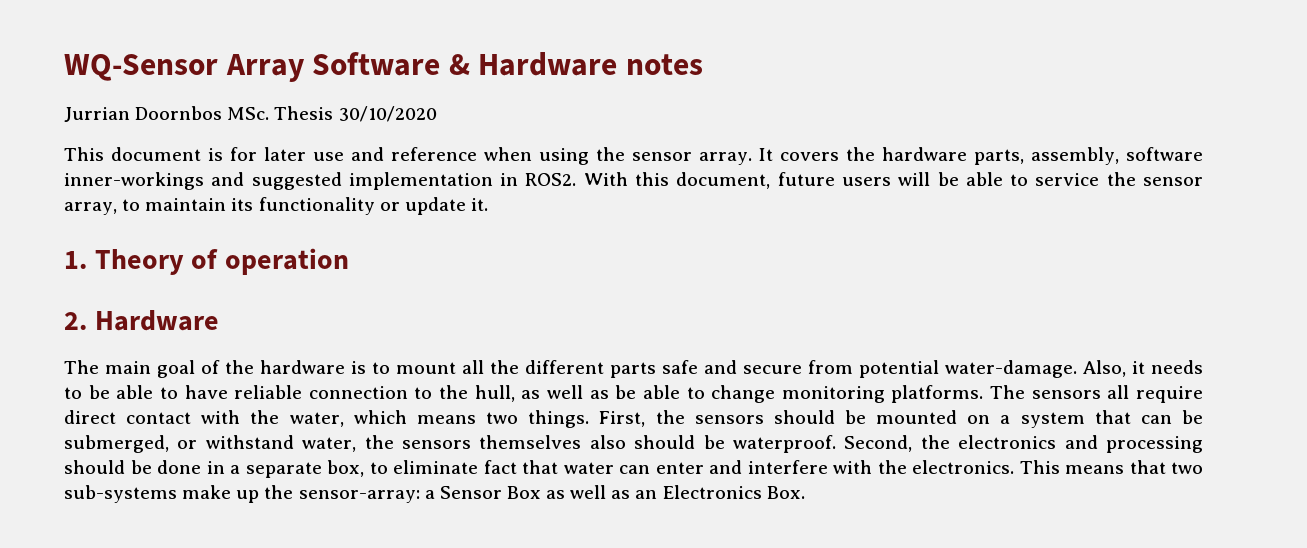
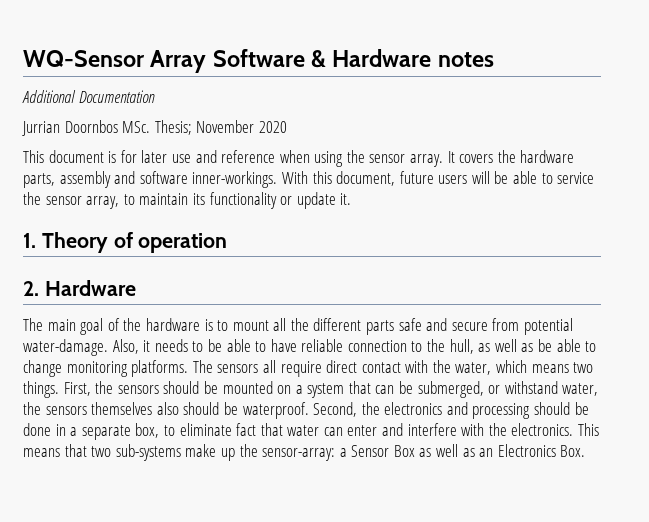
(703, 64) none -> [22,90,155,103] // Additional Documentation
[274,106,437,122] Thesis 30/10/2020 -> [154,120,287,135] Thesis; November 2020
[1031,147,1203,165] [64,172,577,190] assembly, software inner-workings and suggested implementation in ROS2. -> [59,171,278,188] assembly and software inner-workings.

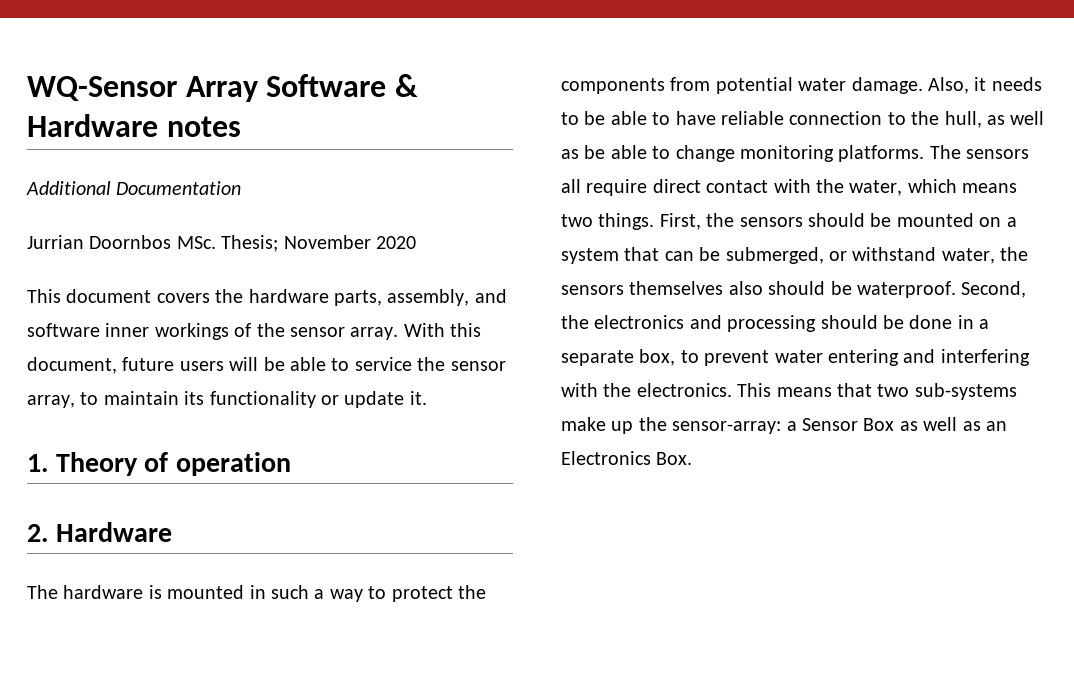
[108,150,455,167] is for later use and reference when using the sensor array. It -> (152, 296) none
[59,171,111,188] assembly -> [387,289,470,306] assembly,
[192,171,278,188] inner-workings. -> [105,323,399,340] inner workings of the sensor array.
[47,318,574,335] [23,339,108,356] main goal of the hardware is to mount all the different parts safe and secure from potential water-damage. -> [63,585,486,602] [561,77,923,94] hardware is mounted in such a way to protect the components from potential water damage.
[179,423,457,436] eliminate fact that water can enter and interfere -> [704,349,1030,366] prevent water entering and interfering

